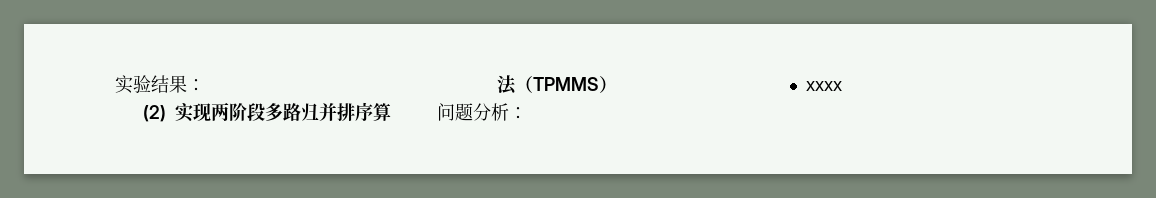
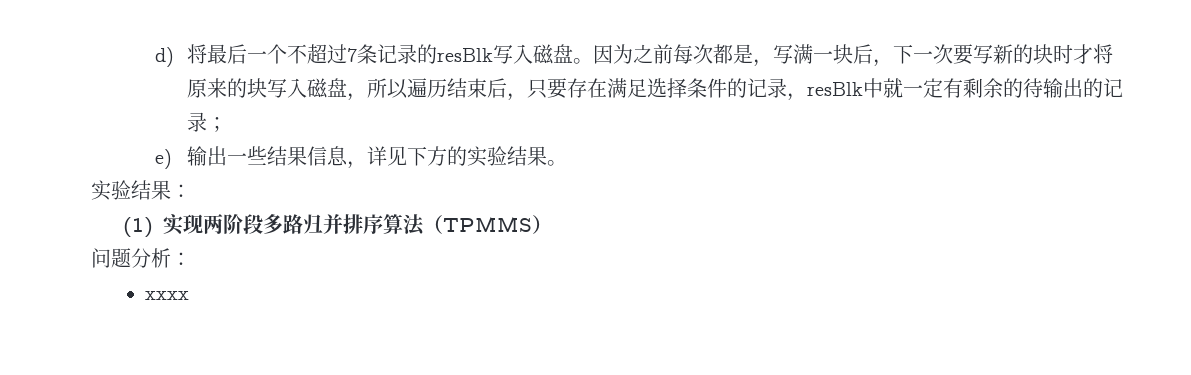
(115, 84) none -> [155,44,1114,67] [187,78,1124,101] [187,112,228,132] [155,146,568,169] d)将最后一个不超过7条记录的resBlk写入磁盘。因为之前每次都是，写满一块后，下一次要写新的块时才将原来的块写入磁盘，所以遍历结束后，只要存在满足选择条件的记录，resBlk中就一定有剩余的待输出的记录； // e)输出一些结果信息，详见下方的实验结果。 //
[142,105,166,122] (2) -> [123,217,154,238] (1)

